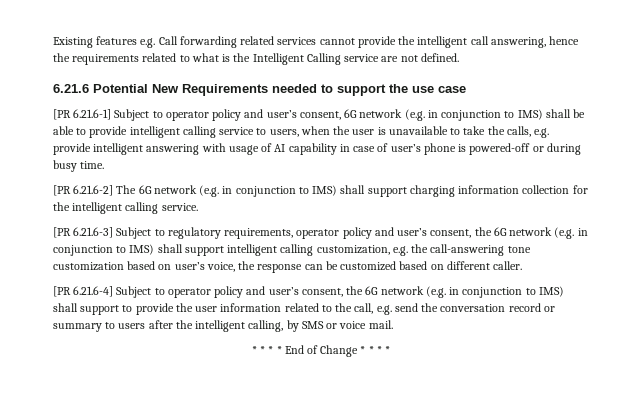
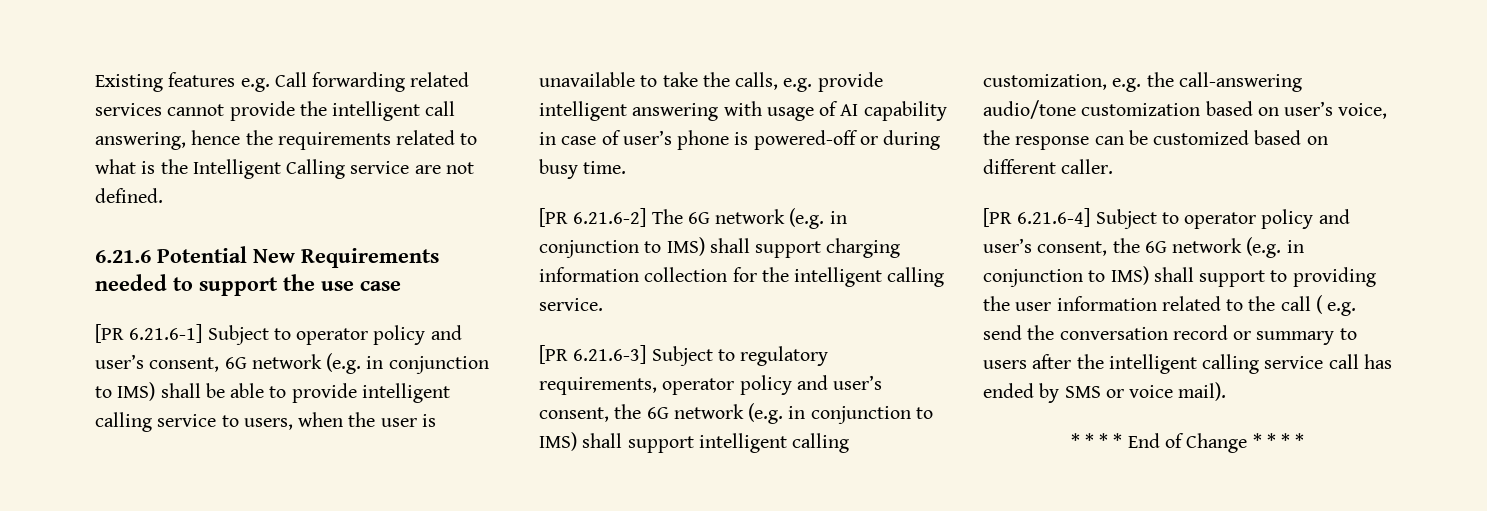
[507,246,531,253] tone -> [983,100,1076,119] audio/tone
[135,303,174,315] provide -> [1292,267,1376,287] providing
[354,303,374,314] call, -> [1280,295,1323,314] call (
[248,320,284,332] calling, -> [1202,354,1392,374] [983,383,1034,398] calling service call has ended
[368,320,393,329] mail. -> [1178,382,1227,401] mail).

